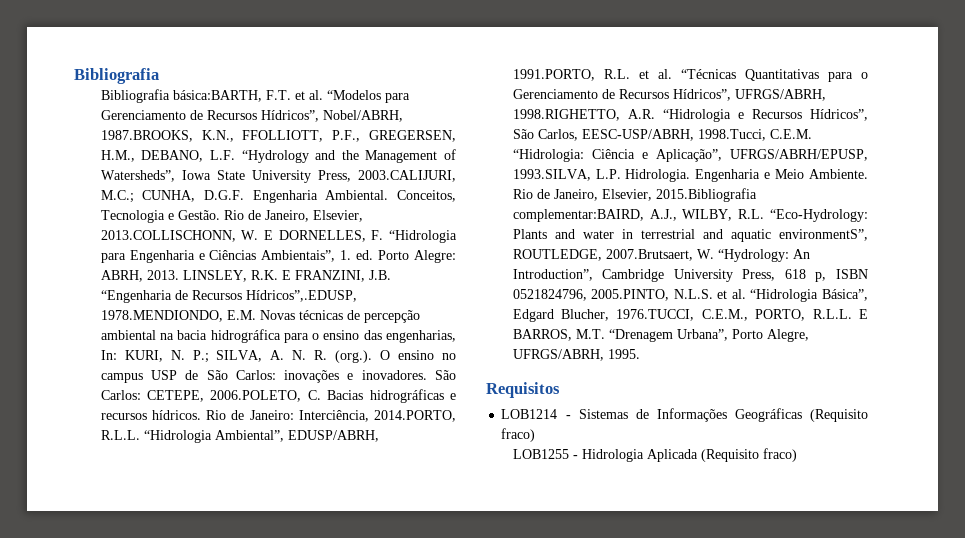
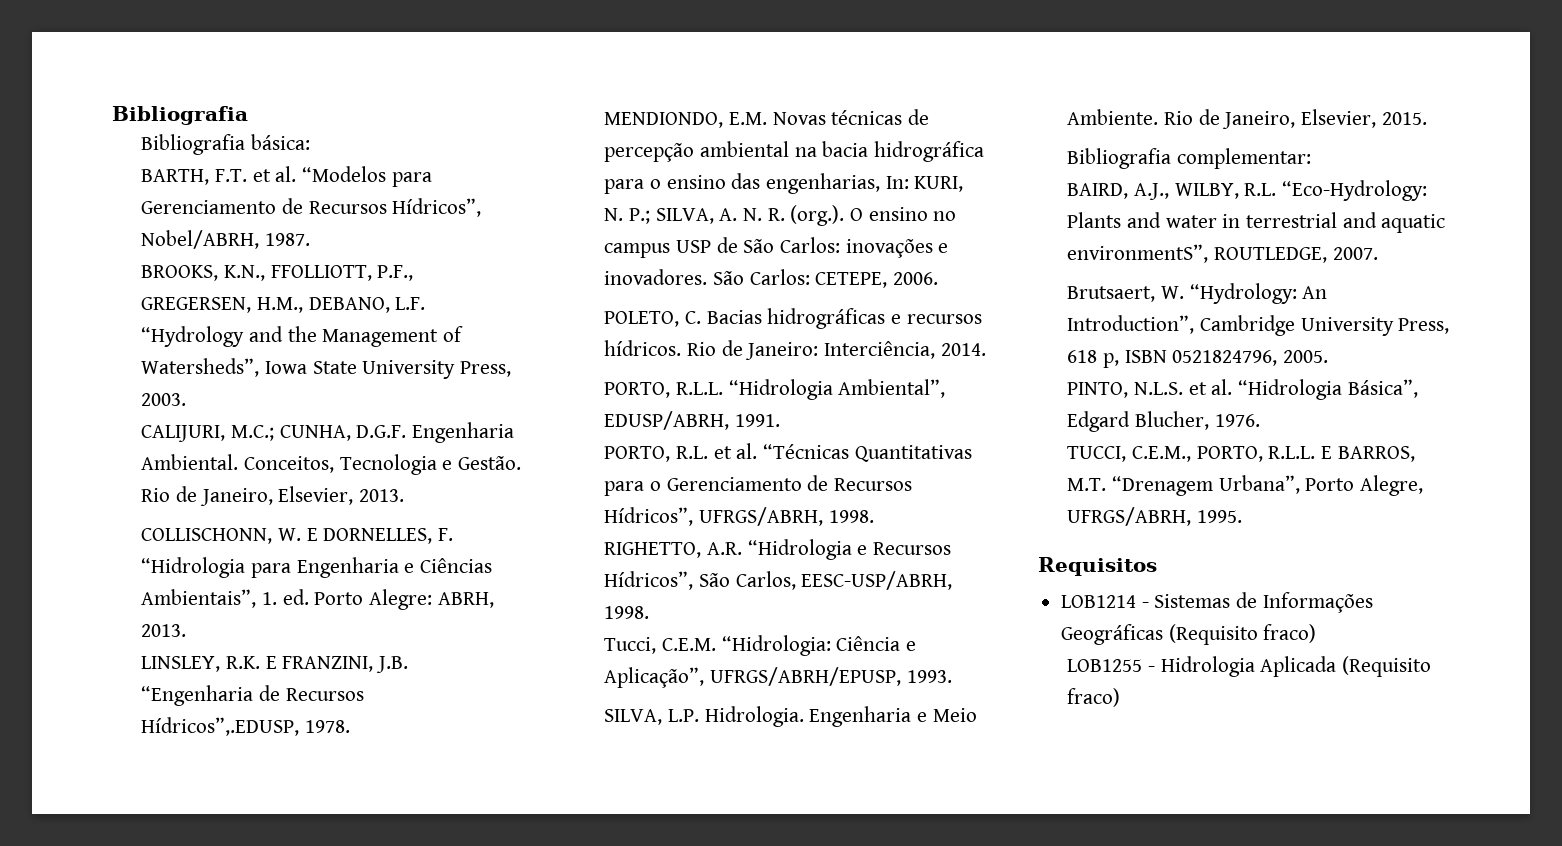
[172,90,262,102] básica:BARTH, -> [250,134,310,150] [141,169,210,185] básica: // BARTH,
[100,130,193,142] 1987.BROOKS, -> [264,233,310,246] [141,265,219,281] 1987. // BROOKS,
[357,170,456,182] 2003.CALIJURI, -> [141,393,187,406] [141,425,226,442] 2003. // CALIJURI,
[100,230,236,242] 2013.COLLISCHONN, -> [358,489,404,502] [141,528,273,544] 2013. // COLLISCHONN,
(179, 275) none -> (187, 630) //
[100,310,223,322] 1978.MENDIONDO, -> [304,720,350,733] [604,112,724,128] 1978. // MENDIONDO,
[210,390,302,402] 2006.POLETO, -> [892,272,938,285] [604,311,680,327] 2006. // POLETO,
[374,410,456,422] 2014.PORTO, -> [940,343,986,356] [604,382,671,398] 2014. // PORTO,
[512,69,595,81] 1991.PORTO, -> [734,414,780,427] [604,446,671,462] 1991. // PORTO,
[512,109,620,121] 1998.RIGHETTO, -> [828,510,874,523] [604,542,702,558] 1998. // RIGHETTO,
[697,129,766,141] 1998.Tucci, -> [604,606,650,619] [604,637,657,654] 1998. // Tucci,
[512,169,591,181] 1993.SILVA, -> [906,670,952,683] [604,709,663,725] 1993. // SILVA,
[655,188,757,202] [512,209,644,222] 2015.Bibliografia complementar:BAIRD, -> [1381,112,1427,125] [1067,148,1311,169] [1067,183,1129,199] 2015. // Bibliografia complementar: // BAIRD,
[605,249,693,261] 2007.Brutsaert, -> [1332,247,1378,260] [1067,286,1156,302] 2007. // Brutsaert,
[591,289,670,301] 2005.PINTO, -> [1282,350,1328,363] [1067,382,1129,398] 2005. // PINTO,
[616,309,695,321] 1976.TUCCI, -> [1214,414,1260,427] [1067,446,1127,462] 1976. // TUCCI,

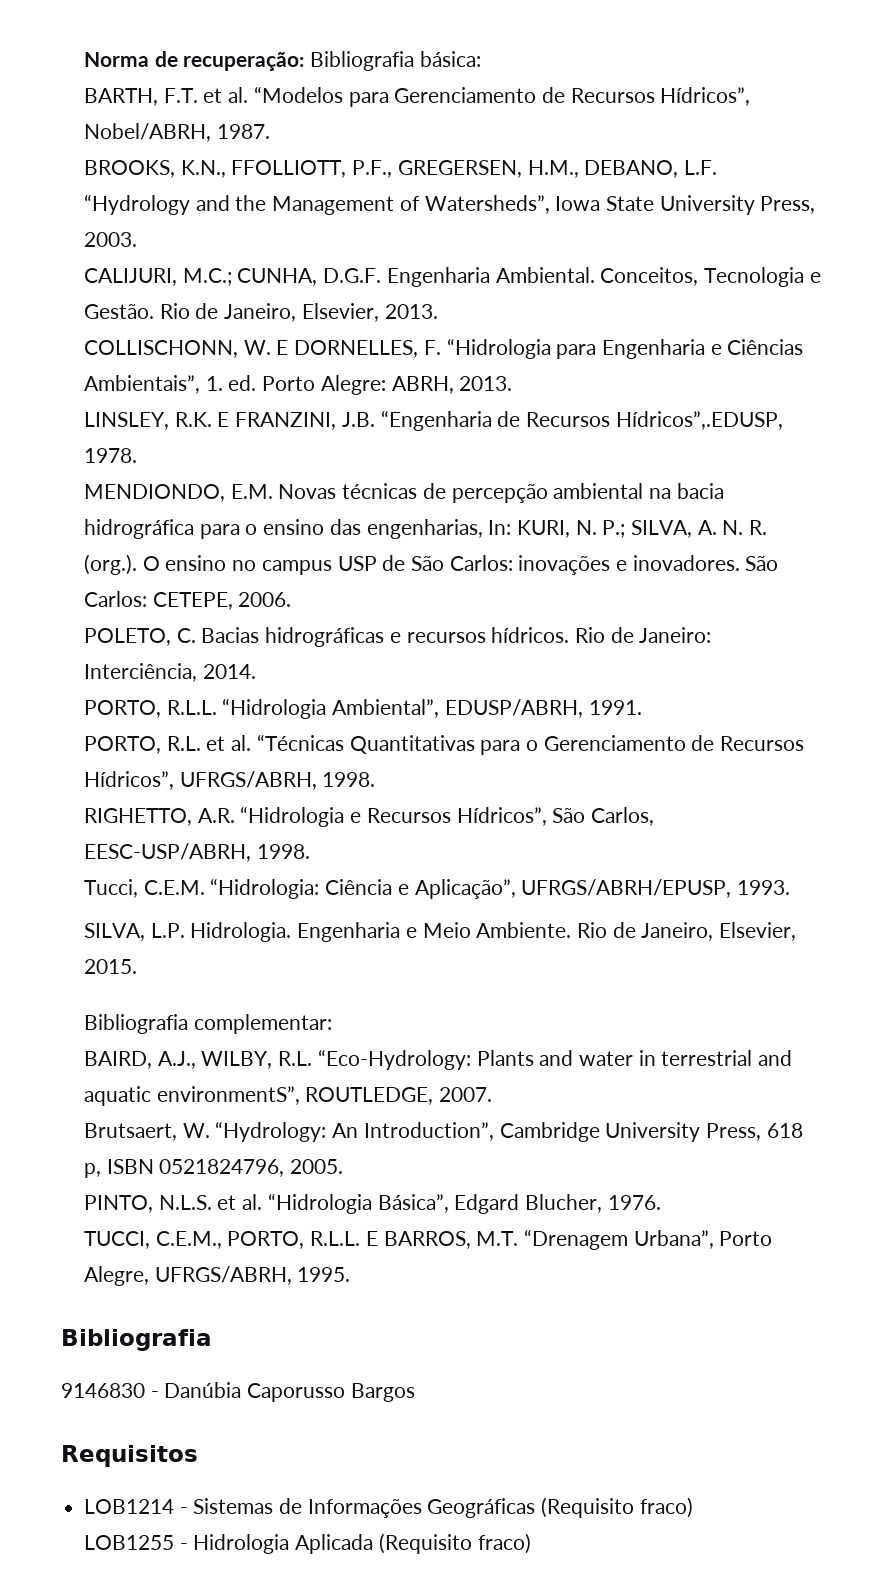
[112,106,248,125] Bibliografia // -> [84,51,305,71] Norma de recuperação:
(1242, 516) none -> [61,1329,212,1351] [61,1382,415,1402] // Bibliografia // 9146830 - Danúbia Caporusso Bargos

